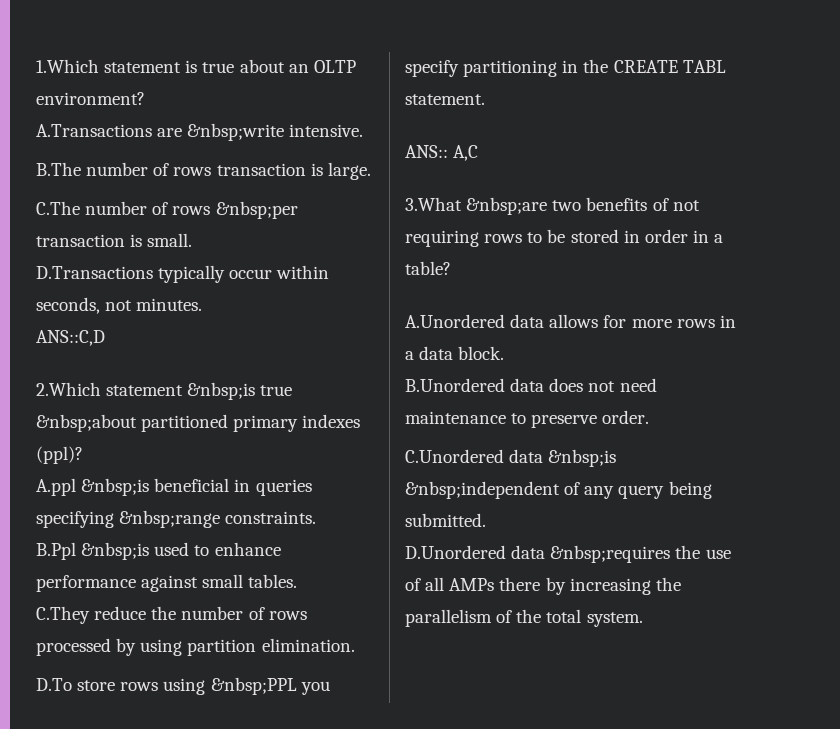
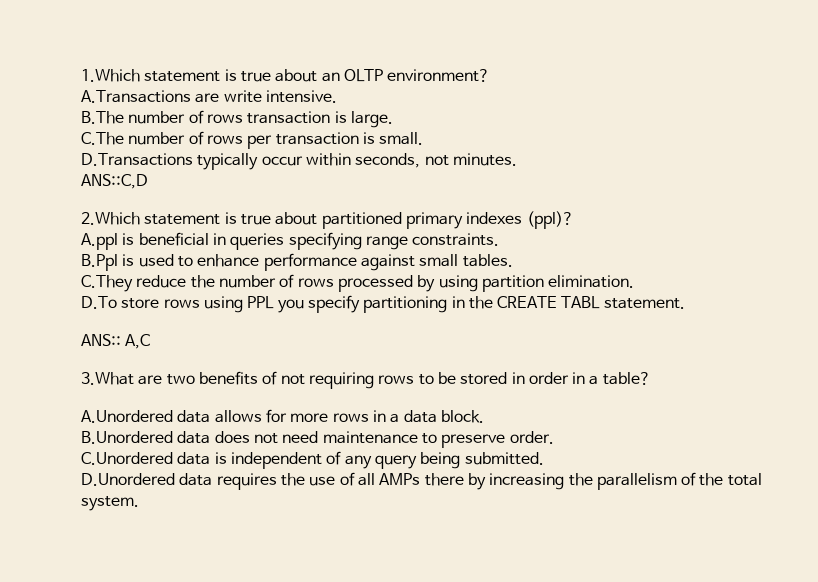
[187,123,285,141] &nbsp;write -> [223,90,262,103] write
[215,201,298,219] &nbsp;per -> [247,135,273,149] per
[187,382,293,400] [36,414,137,432] &nbsp;is true &nbsp;about -> [224,212,318,225] is true about
[81,478,150,496] &nbsp;is -> [122,233,135,245] is
[119,510,221,528] &nbsp;range -> [365,236,408,250] range
[81,542,150,560] &nbsp;is -> [122,254,135,266] is
[210,677,297,695] &nbsp;PPL -> [247,296,275,309] PPL
[466,197,548,215] &nbsp;are -> [138,375,163,385] are
[548,449,617,467] [405,481,560,499] &nbsp;is &nbsp;independent -> [214,452,322,469] is independent
[550,545,671,563] &nbsp;requires -> [216,473,277,490] requires

